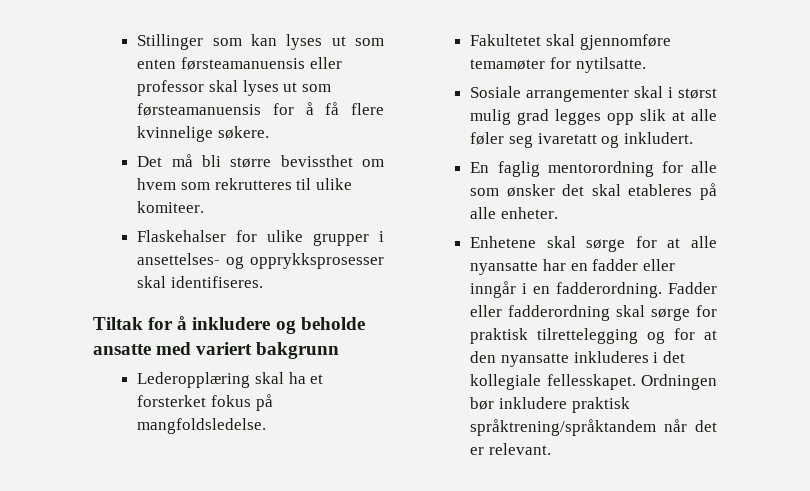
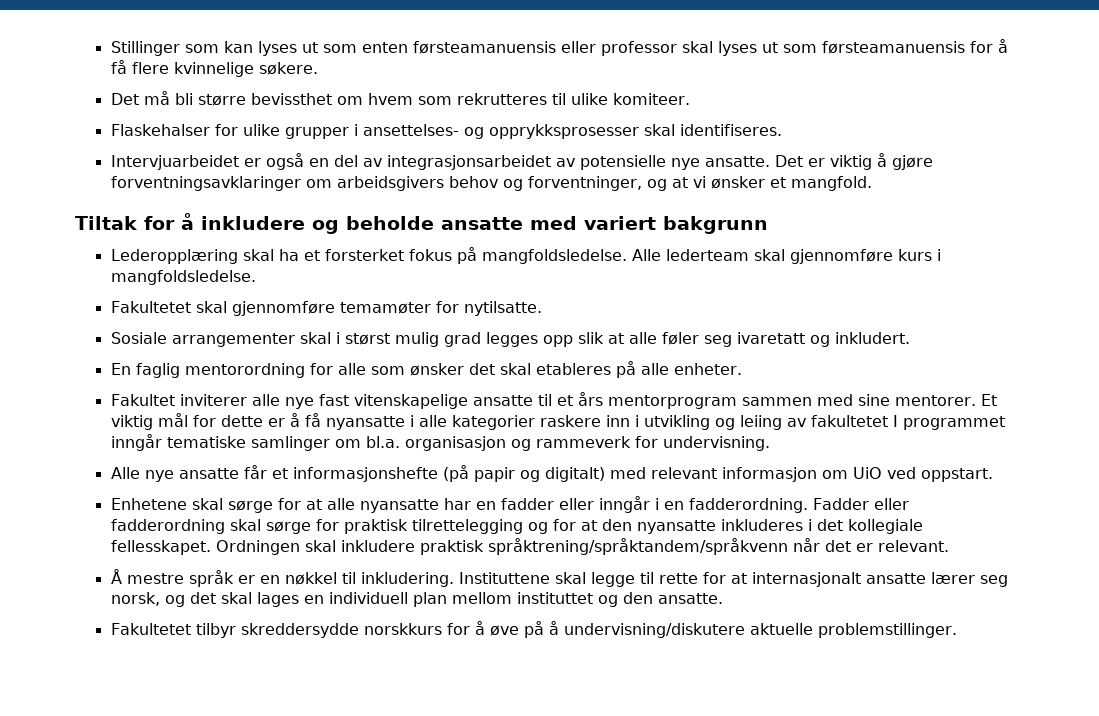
(264, 282) none -> [110,153,933,170] [110,176,872,191] // Intervjuarbeidet er også en del av integrasjonsarbeidet av potensielle nye ansatte. Det er viktig å gjøre forventningsavklaringer om arbeidsgivers behov og forventninger, og at vi ønsker et mangfold.
(267, 426) none -> [631,249,941,264] [110,270,256,285] Alle lederteam skal gjennomføre kurs i mangfoldsledelse.
(559, 213) none -> [110,392,997,409] [110,413,1005,430] [110,434,770,451] [110,465,993,482] // Fakultet inviterer alle nye fast vitenskapelige ansatte til et års mentorprogram sammen med sine mentorer. Et viktig mål for dette er å få nyansatte i alle kategorier raskere inn i utvikling og leiing av fakultetet I programmet inngår tematiske samlinger om bl.a. organisasjon og rammeverk for undervisning. // Alle nye ansatte får et informasjonshefte (på papir og digitalt) med relevant informasjon om UiO ved oppstart.
[470,397,495,410] bør -> [304,540,336,552] skal
[470,419,657,436] språktrening/språktandem -> [487,538,788,555] språktrening/språktandem/språkvenn
(552, 449) none -> [110,569,1008,587] [110,592,723,607] [110,621,957,638] // Å mestre språk er en nøkkel til inkludering. Instituttene skal legge til rette for at internasjonalt ansatte lærer seg norsk, og det skal lages en individuell plan mellom instituttet og den ansatte. // Fakultetet tilbyr skreddersydde norskkurs for å øve på å undervisning/diskutere aktuelle problemstillinger.

